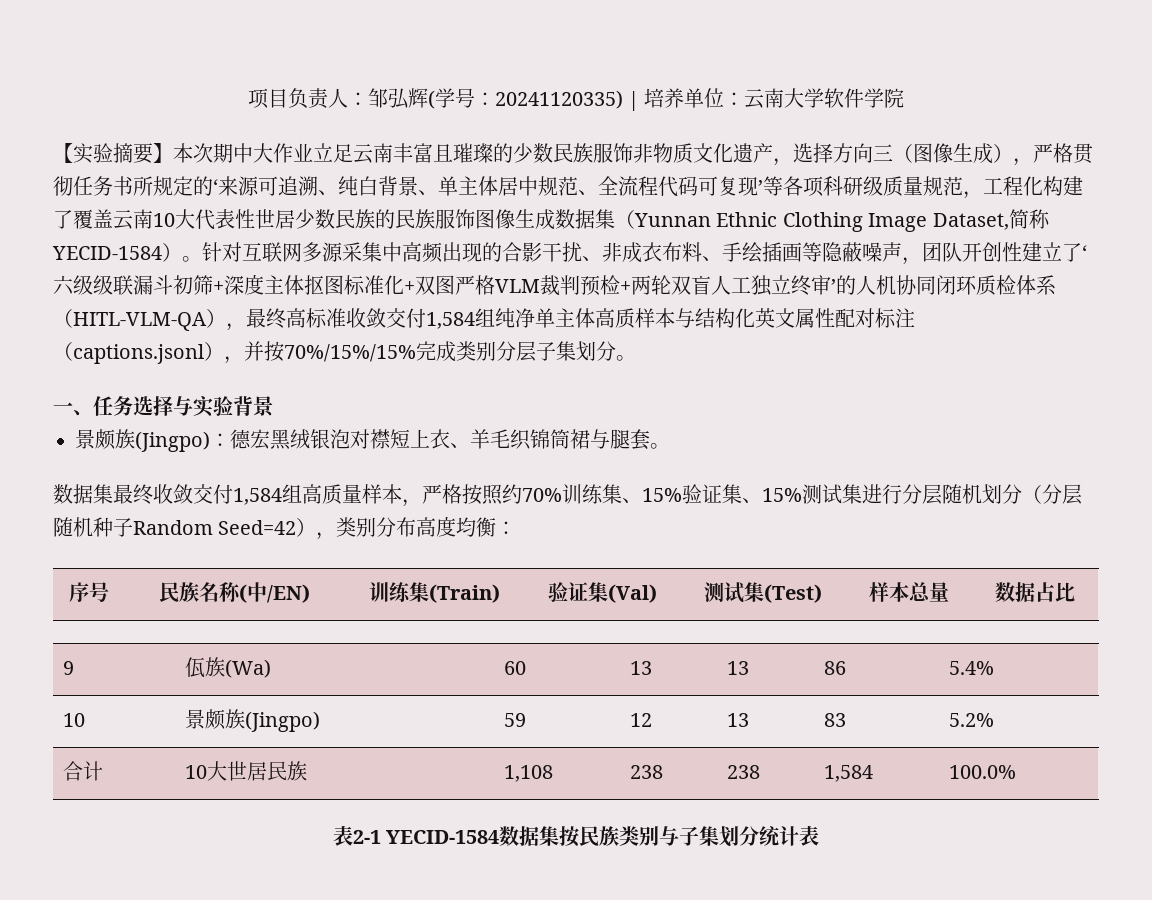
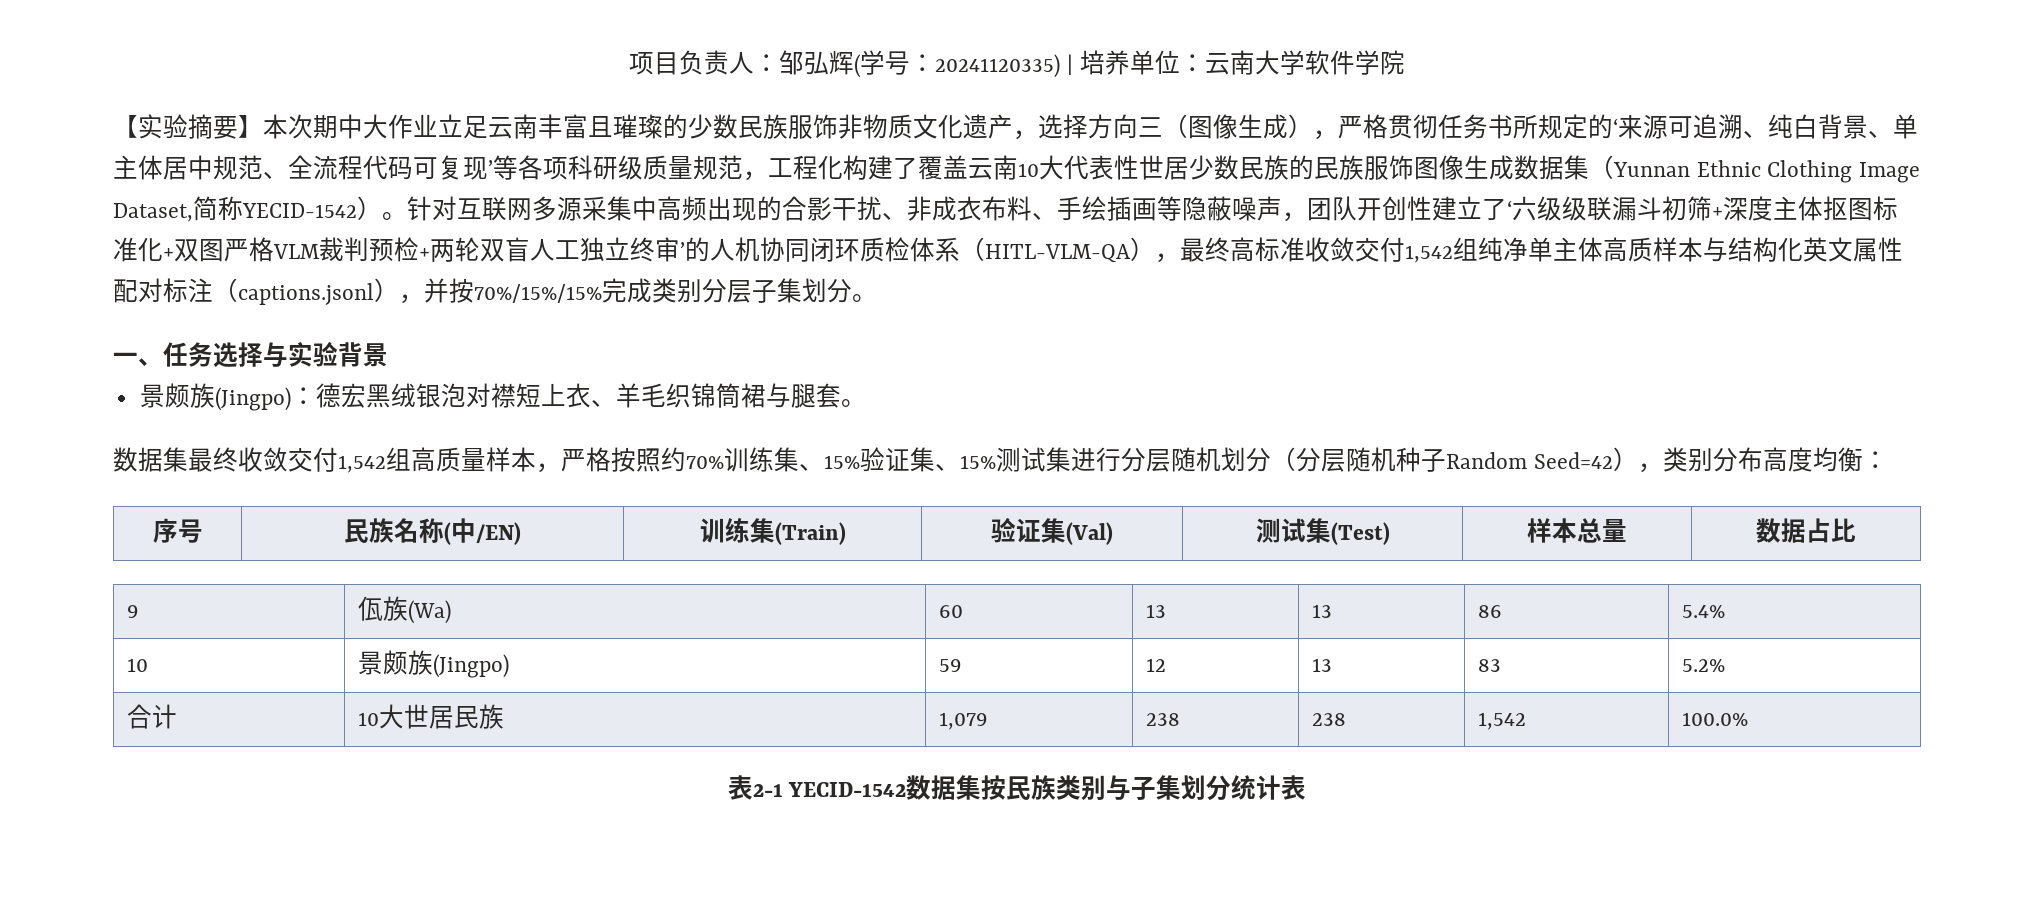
[52,246,162,260] YECID-1584 -> [242,203,357,218] YECID-1542
[426,312,475,329] 1,584 -> [1405,245,1453,263] 1,542
[233,488,282,505] 1,584 -> [338,455,386,473] 1,542
[503,765,553,782] 1,108 -> [938,712,988,730] 1,079
[823,765,873,782] 1,584 -> [1477,712,1526,730] 1,542
[386,830,500,844] YECID-1584 -> [788,782,907,797] YECID-1542

